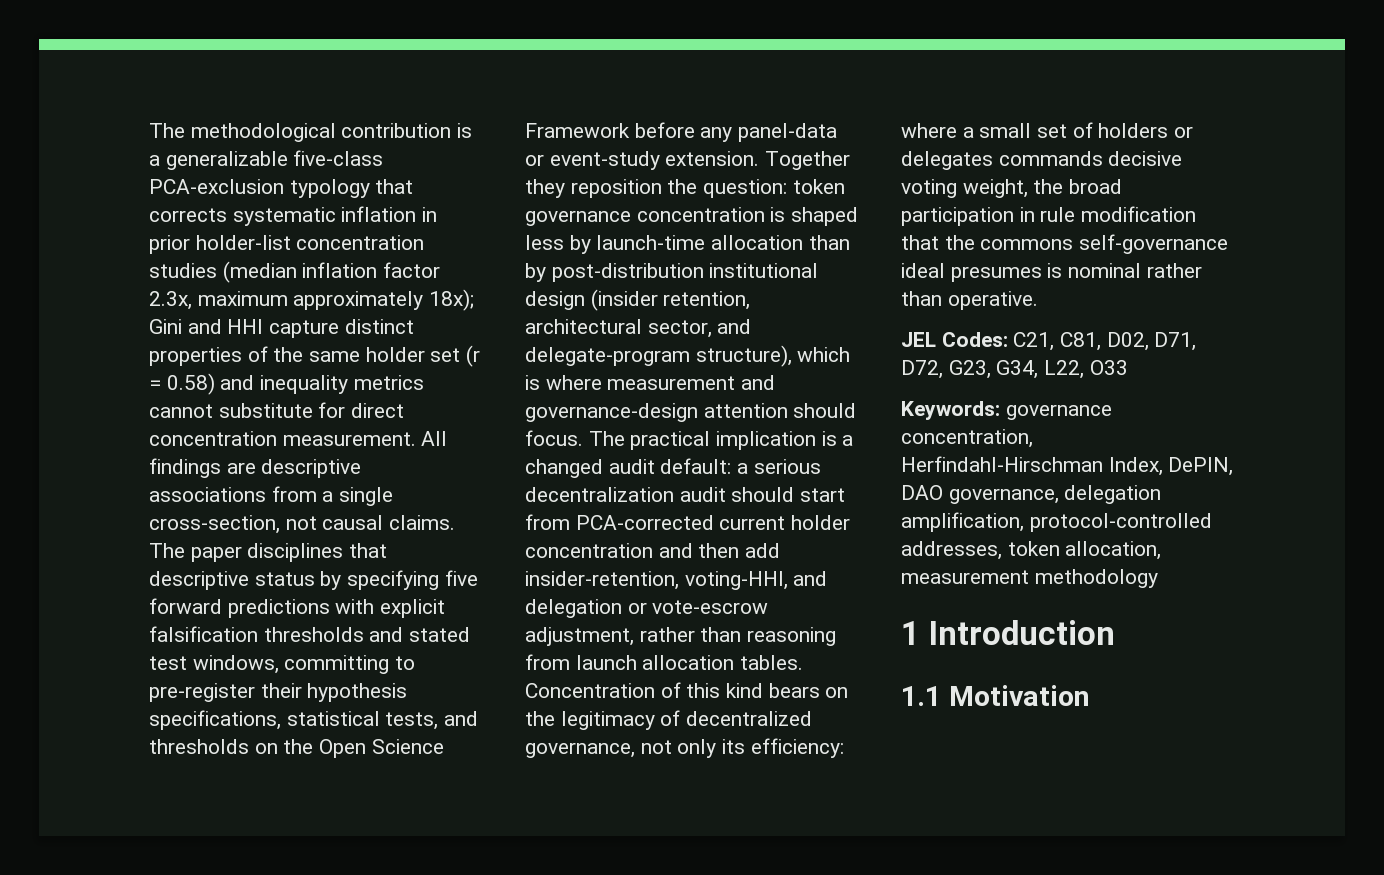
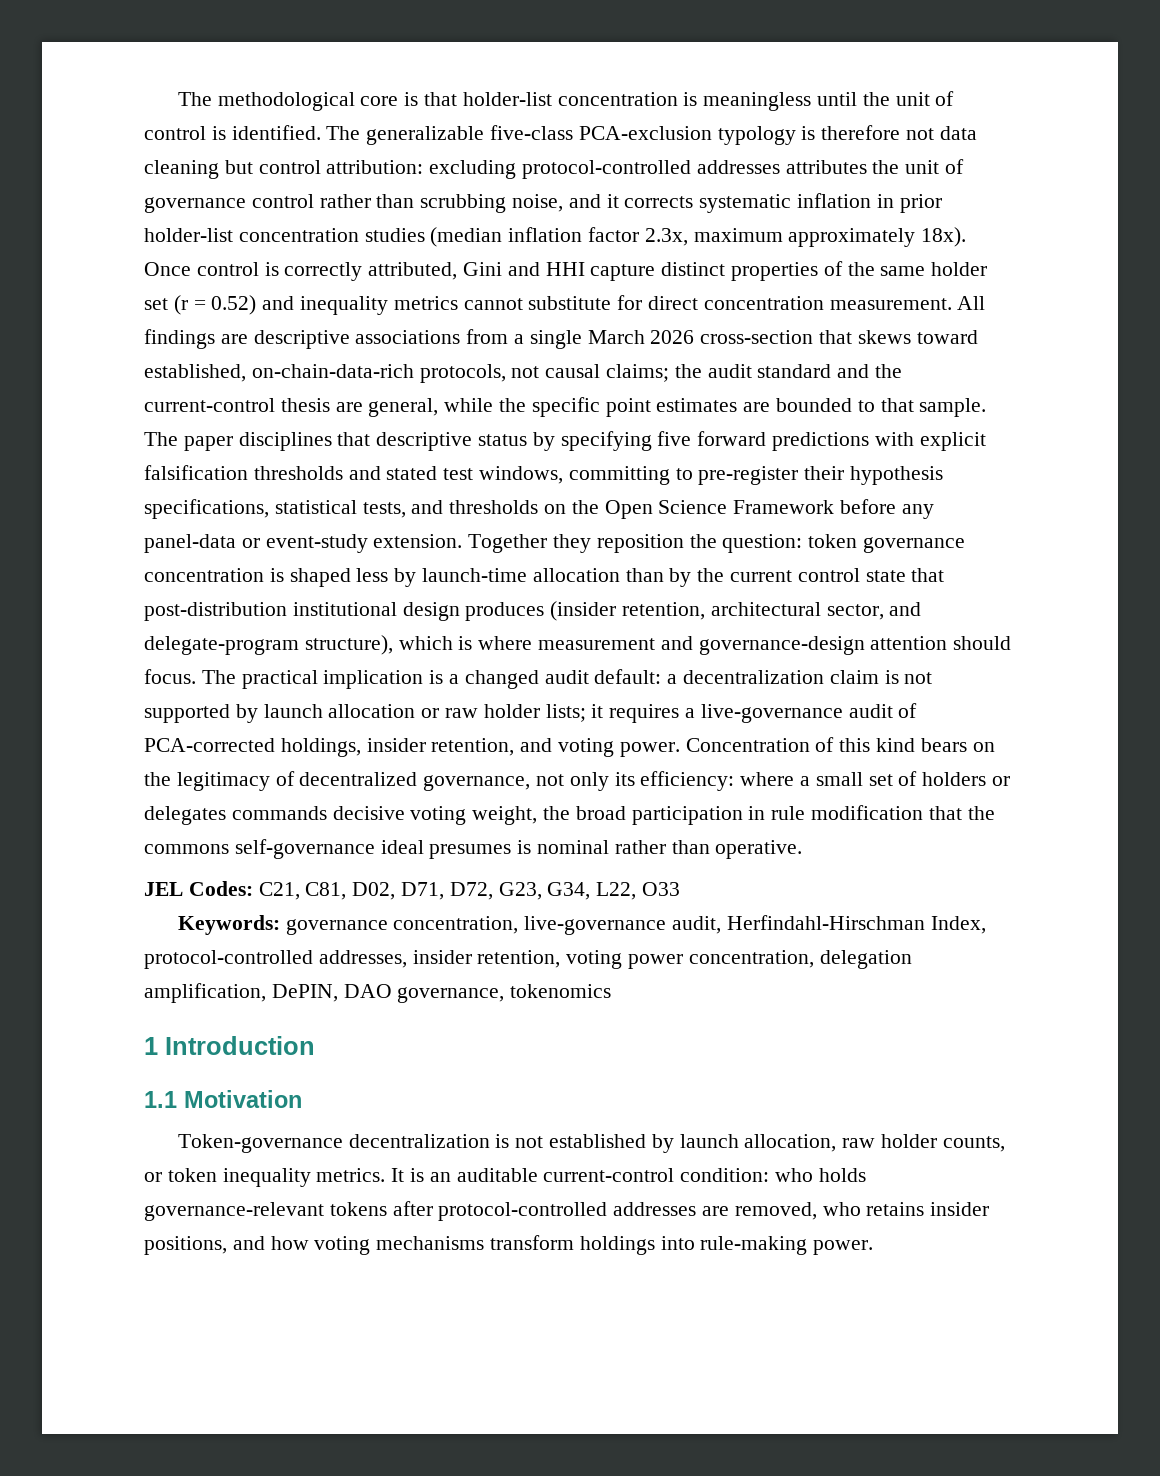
[341,123,473,138] [149,150,384,170] [149,179,414,198] contribution is a generalizable five-class PCA-exclusion typology that -> [360,91,955,111] [144,125,977,145] [144,159,965,179] [144,194,619,213] core is that holder-list concentration is meaningless until the unit of control is identified. The generalizable five-class PCA-exclusion typology is therefore not data cleaning but control attribution: excluding protocol-controlled addresses attributes the unit of governance control rather than scrubbing noise, and it
[429,289,475,311] 18x); -> [921,227,967,247] [144,262,458,281] 18x). Once control is correctly attributed,
[166,373,215,395] 0.58) -> [211,295,257,315] 0.52)
[149,515,456,534] cross-section, not causal claims. -> [587,330,978,344] [144,364,903,383] [144,397,987,417] March 2026 cross-section that skews toward established, on-chain-data-rich protocols, not causal claims; the audit standard and the current-control thesis are general, while the specific point estimates are bounded to that sample.
(546, 272) none -> [697,568,945,582] the current control state that
(585, 300) none -> [465,602,545,621] produces
[753,459,821,474] [525,487,846,502] [525,514,851,530] [525,543,781,558] [525,571,828,590] [525,599,769,618] [525,627,837,646] [525,654,804,670] serious decentralization audit should start from PCA-corrected current holder concentration and then add insider-retention, voting-HHI, and delegation or vote-escrow adjustment, rather than reasoning from launch allocation tables. -> [683,670,933,684] [144,703,918,723] [144,738,680,757] decentralization claim is not supported by launch allocation or raw holder lists; it requires a live-governance audit of PCA-corrected holdings, insider retention, and voting power.
[901,456,1234,476] [901,485,1162,504] [901,512,1212,532] [901,541,1162,560] [901,569,1158,588] [901,620,1115,645] [901,685,1090,706] Herfindahl-Hirschman Index, DePIN, DAO governance, delegation amplification, protocol-controlled addresses, token allocation, measurement methodology // 1 Introduction // 1.1 Motivation -> [524,915,986,935] [144,950,912,969] [144,983,612,1003] [144,1036,315,1055] [144,1090,302,1108] [177,1134,1005,1153] [144,1168,866,1187] [144,1201,990,1221] [144,1235,874,1255] live-governance audit, Herfindahl-Hirschman Index, protocol-controlled addresses, insider retention, voting power concentration, delegation amplification, DePIN, DAO governance, tokenomics // 1 Introduction // 1.1 Motivation // Token-governance decentralization is not established by launch allocation, raw holder counts, or token inequality metrics. It is an auditable current-control condition: who holds governance-relevant tokens after protocol-controlled addresses are removed, who retains insider positions, and how voting mechanisms transform holdings into rule-making power.

